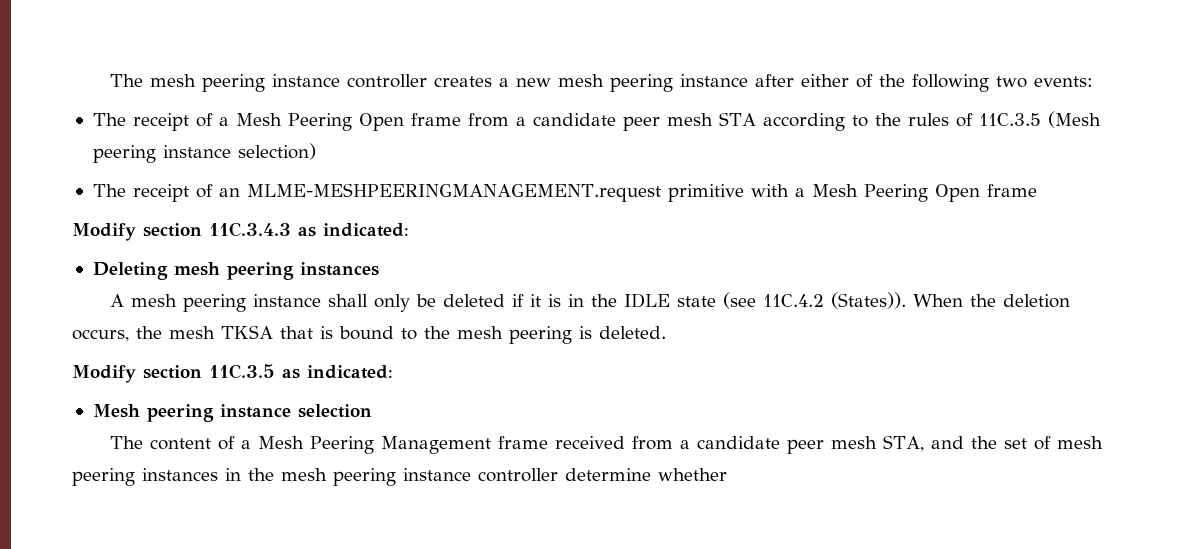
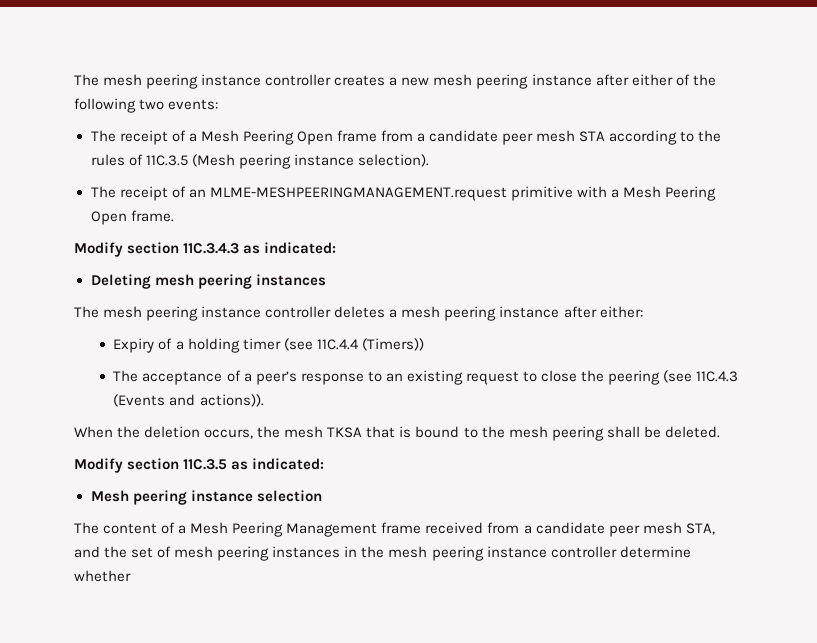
[237,143,316,160] selection) -> [357,154,429,167] selection).
[986,184,1037,197] frame -> [130,210,174,222] frame.
[110,292,907,312] A mesh peering instance shall only be deleted if it is in the IDLE state (see 11C.4.2 (States)). -> [74,306,643,321] [113,338,424,353] [113,370,739,385] [113,394,264,407] The mesh peering instance controller deletes a mesh peering instance after either: // Expiry of a holding timer (see 11C.4.4 (Timers)) // The acceptance of a peer’s response to an existing request to close the peering (see 11C.4.3 (Events and actions)). //
[579,326,592,339] is -> [606,426,661,438] shall be

